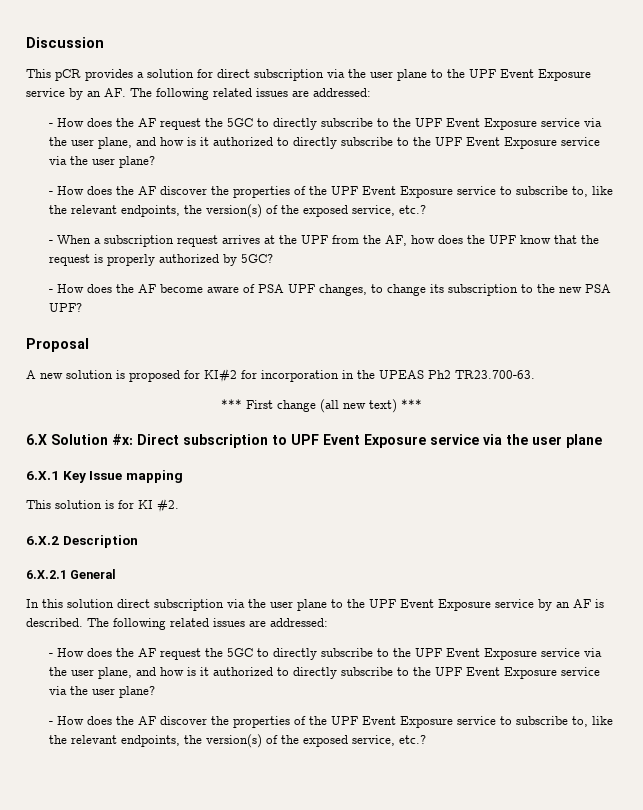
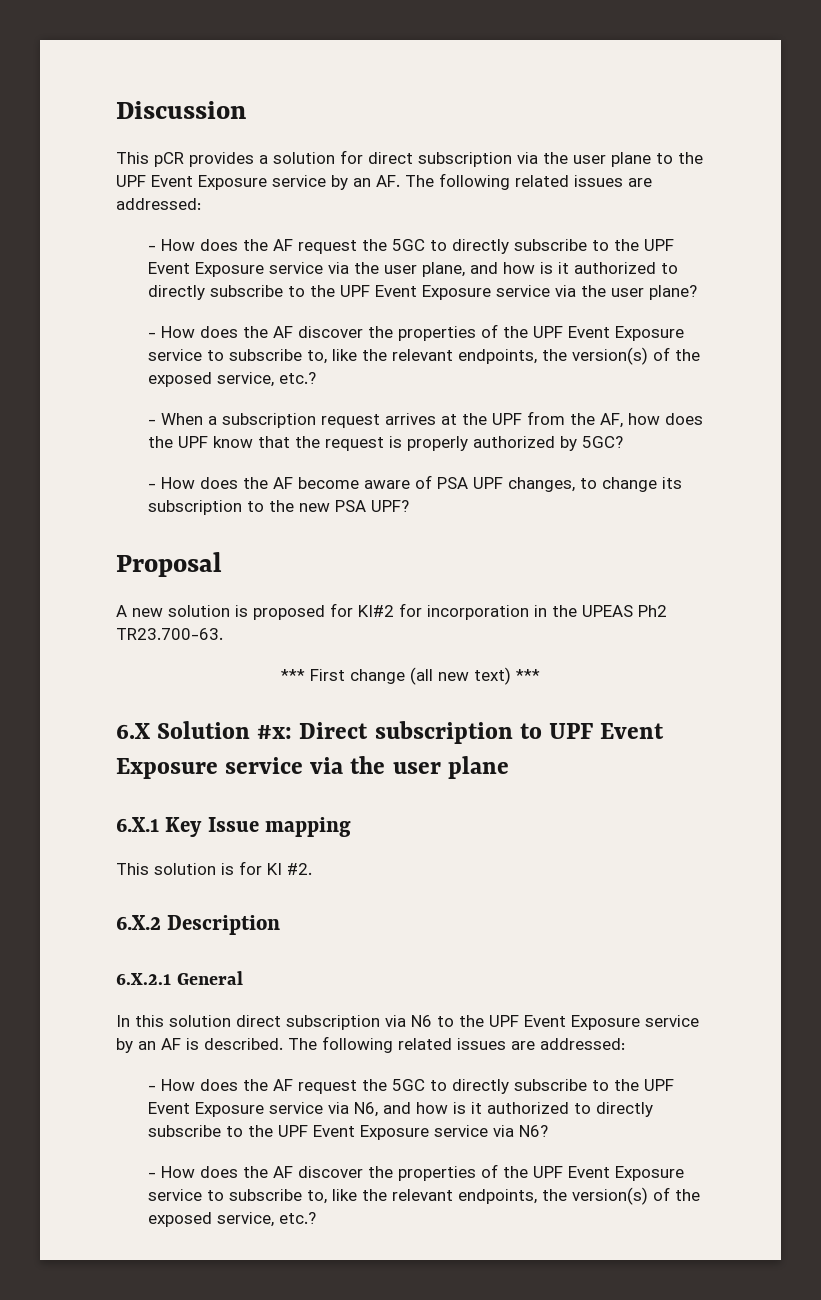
[248,599,327,611] the user plane -> [411,1015,432,1027] N6
[49,667,133,679] the user plane, -> [353,1102,378,1117] N6,
[70,686,156,698] the user plane? -> [518,1125,548,1137] N6?

